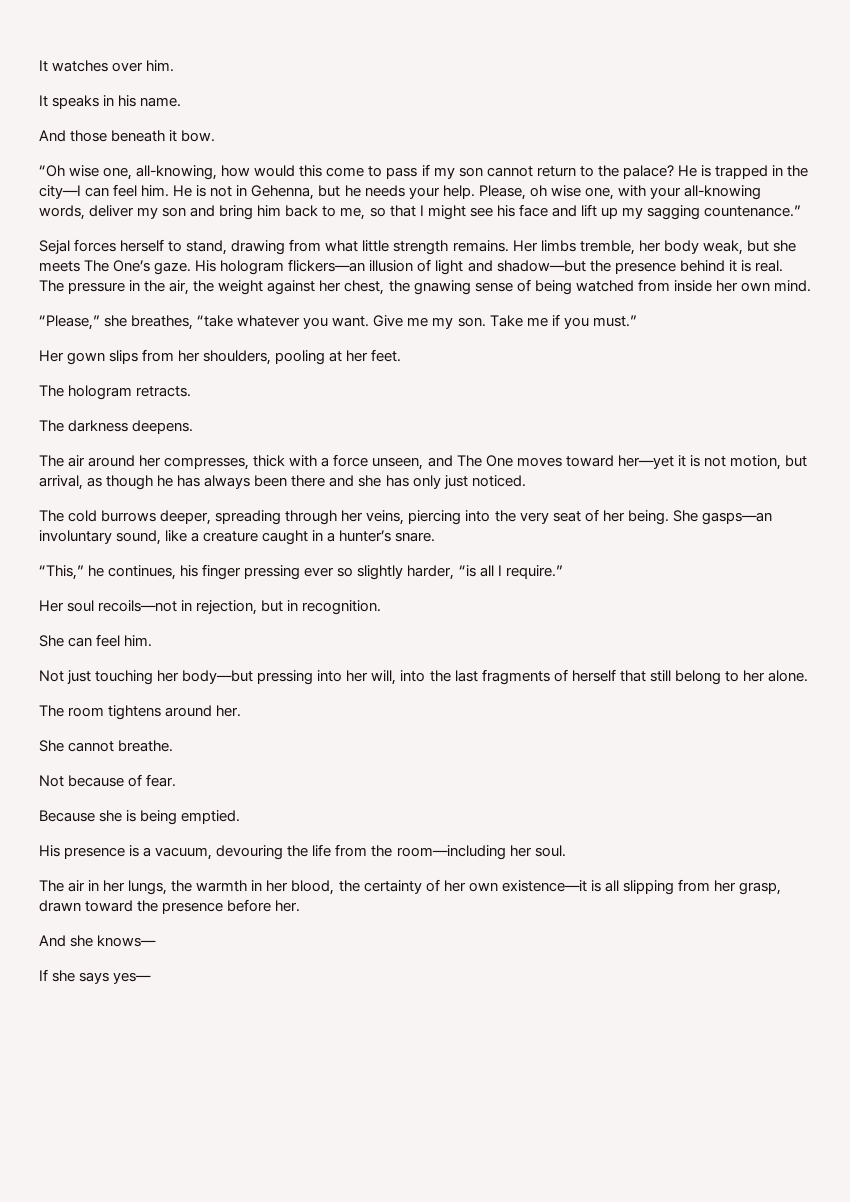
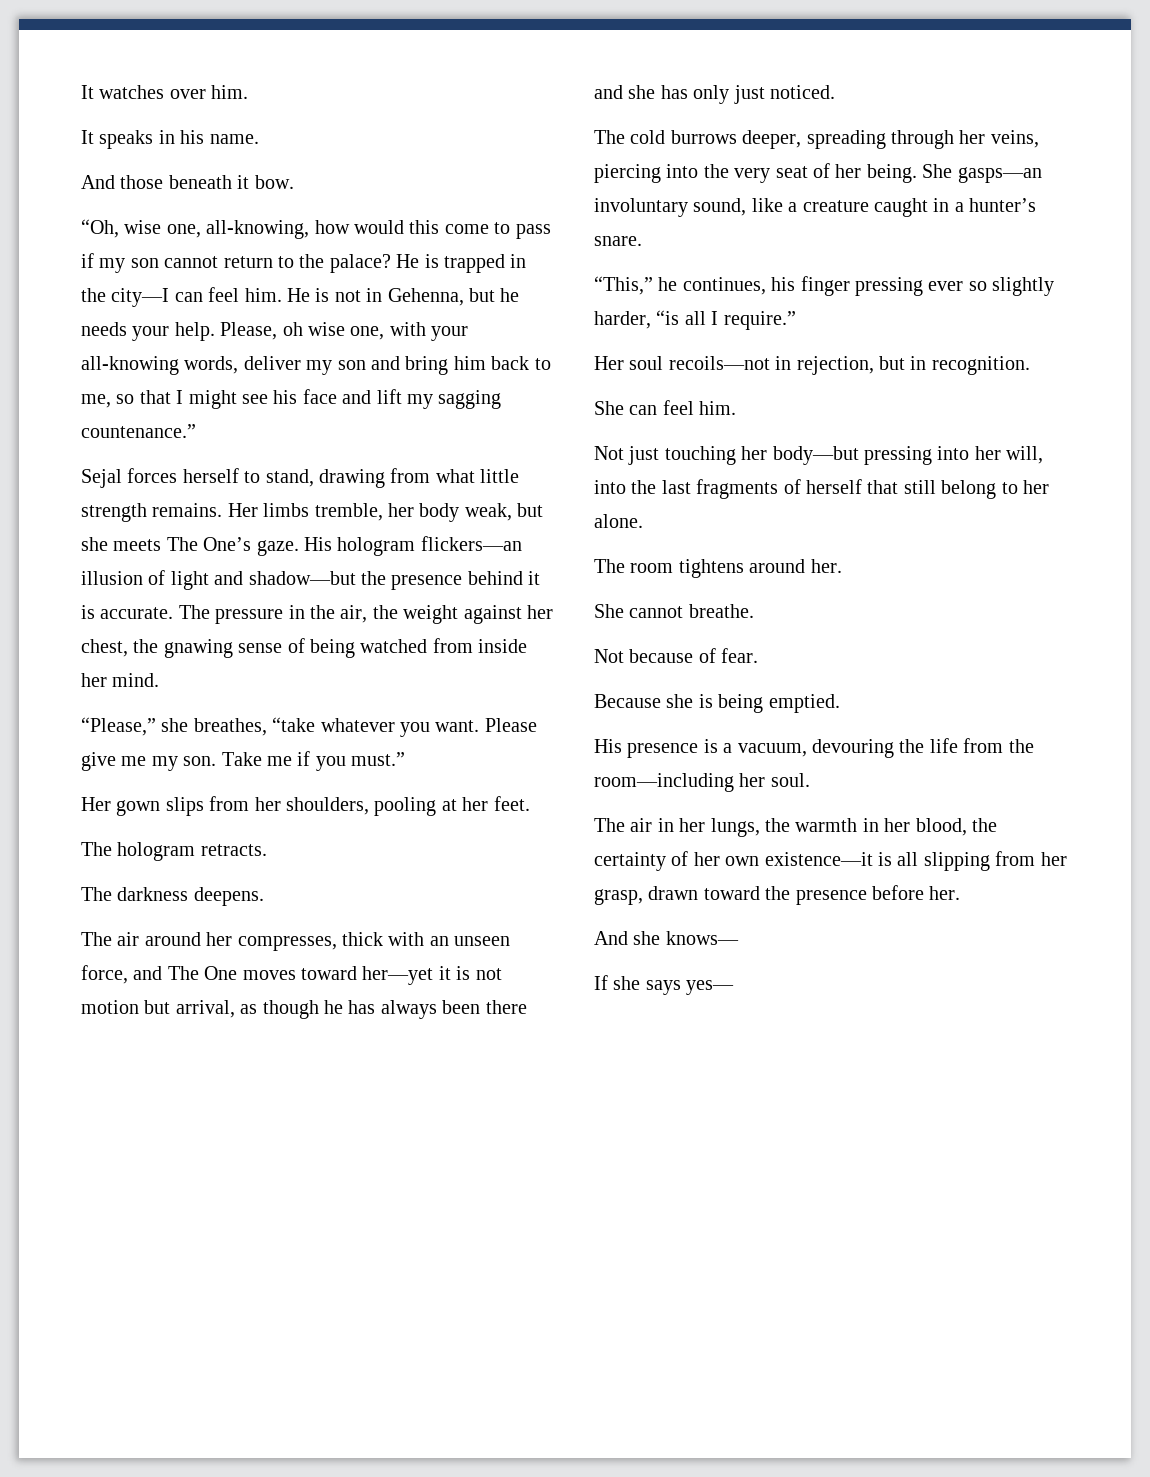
[39,165,65,177] “Oh -> [81,219,119,238] “Oh,
[600,207,618,219] up -> (402, 396) none
[754,260,783,272] real. -> [100,607,174,619] accurate.
[740,282,770,292] own -> (107, 680) none
[373,315,404,327] Give -> [484,718,537,732] [81,752,116,771] Please give
[321,454,424,470] a force unseen, -> [429,936,511,946] [81,965,128,984] an unseen force,
[729,455,781,470] motion, -> [81,1000,139,1014] motion

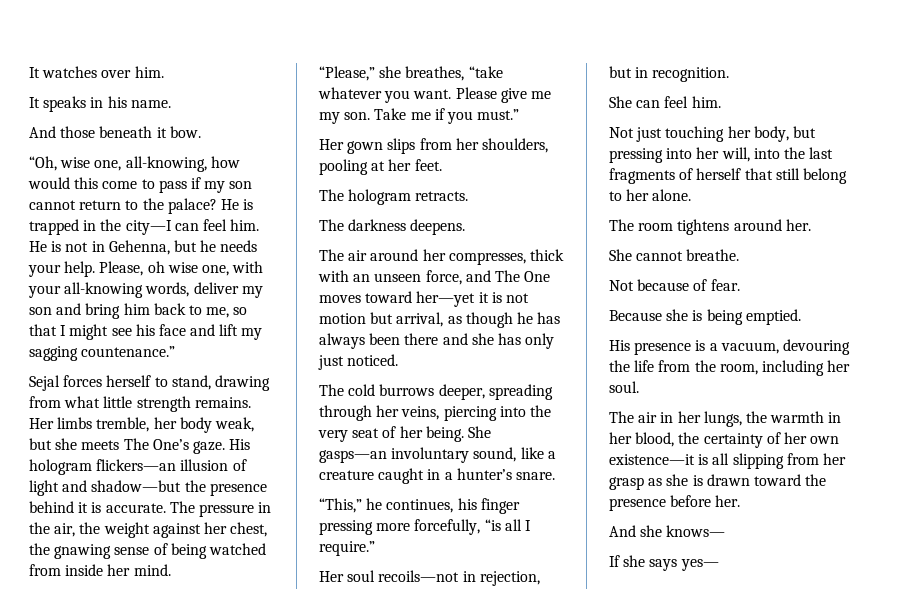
[928,277,1055,296] [594,311,651,329] ever so slightly harder, -> [376,519,481,535] more forcefully,
[772,446,859,465] body—but -> [753,126,816,142] body, but
[594,773,734,792] room—including -> [719,360,824,376] room, including
[594,889,643,905] grasp, -> [609,474,703,490] grasp as she is

